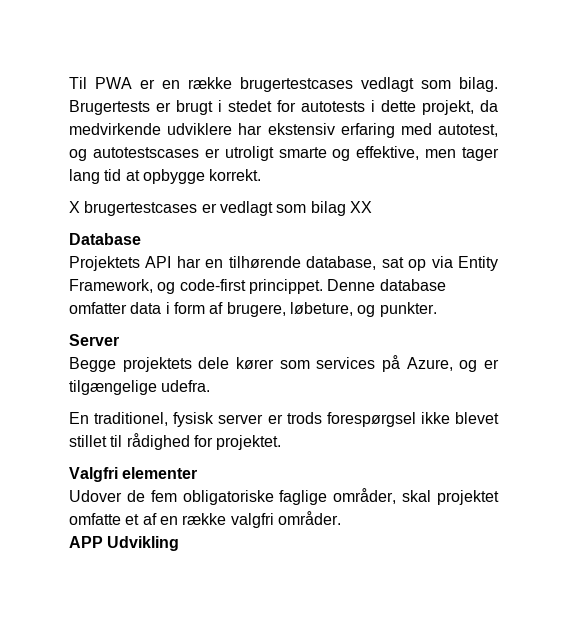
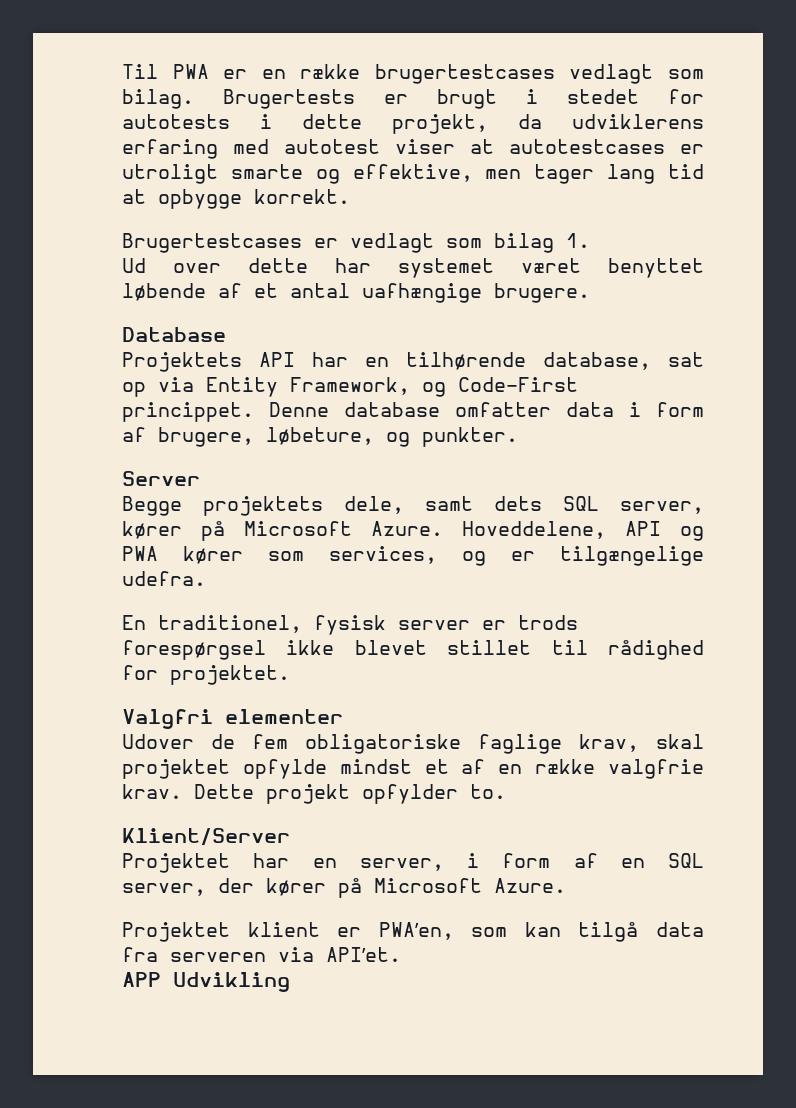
[69,123,499,138] [69,147,199,161] medvirkende udviklere har ekstensiv erfaring med autotest, og autotestscases -> [572,114,704,129] [122,139,665,159] udviklerens erfaring med autotest viser at autotestcases
[69,201,198,216] X brugertestcases -> [122,233,302,253] Brugertestcases
[349,201,372,213] XX -> [566,233,590,248] [122,258,704,278] [122,283,590,303] 1. // Ud over dette har systemet været benyttet løbende af et antal uafhængige brugere.
[179,279,246,291] code-first -> [458,377,578,392] Code-First
[198,355,453,372] dele kører som services på Azure, -> [344,496,704,514] [122,521,704,541] [122,546,437,564] dele, samt dets SQL server, kører på Microsoft Azure. Hoveddelene, API og PWA kører som services,
[333,488,397,504] områder, -> [579,734,639,752] krav,
[69,513,121,525] omfatte -> [242,759,412,779] opfylde mindst
[230,511,341,528] valgfri områder. -> [607,759,704,779] [122,784,506,804] [122,828,290,846] [122,853,704,873] [122,878,566,898] [122,922,704,942] [122,947,401,962] valgfrie krav. Dette projekt opfylder to. // Klient/Server // Projektet har en server, i form af en SQL server, der kører på Microsoft Azure. // Projektet klient er PWA’en, som kan tilgå data fra serveren via API’et.

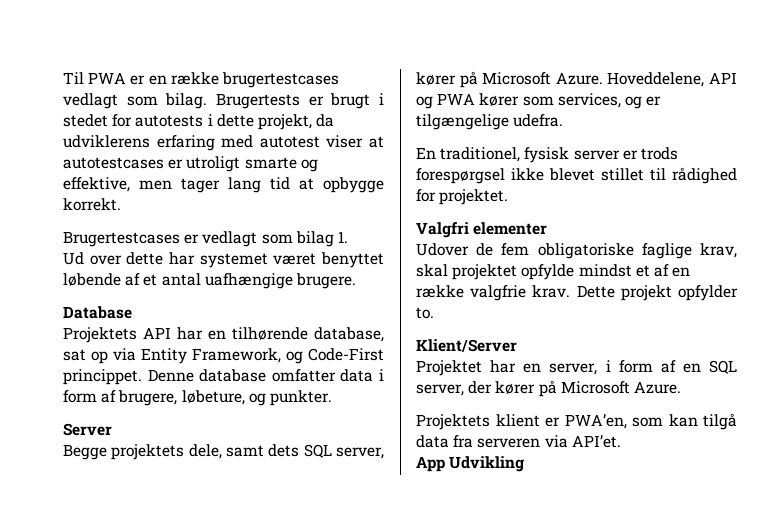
[122,922,230,942] Projektet -> [416,414,490,430] Projektets
[122,972,161,987] APP -> [416,456,445,472] App

